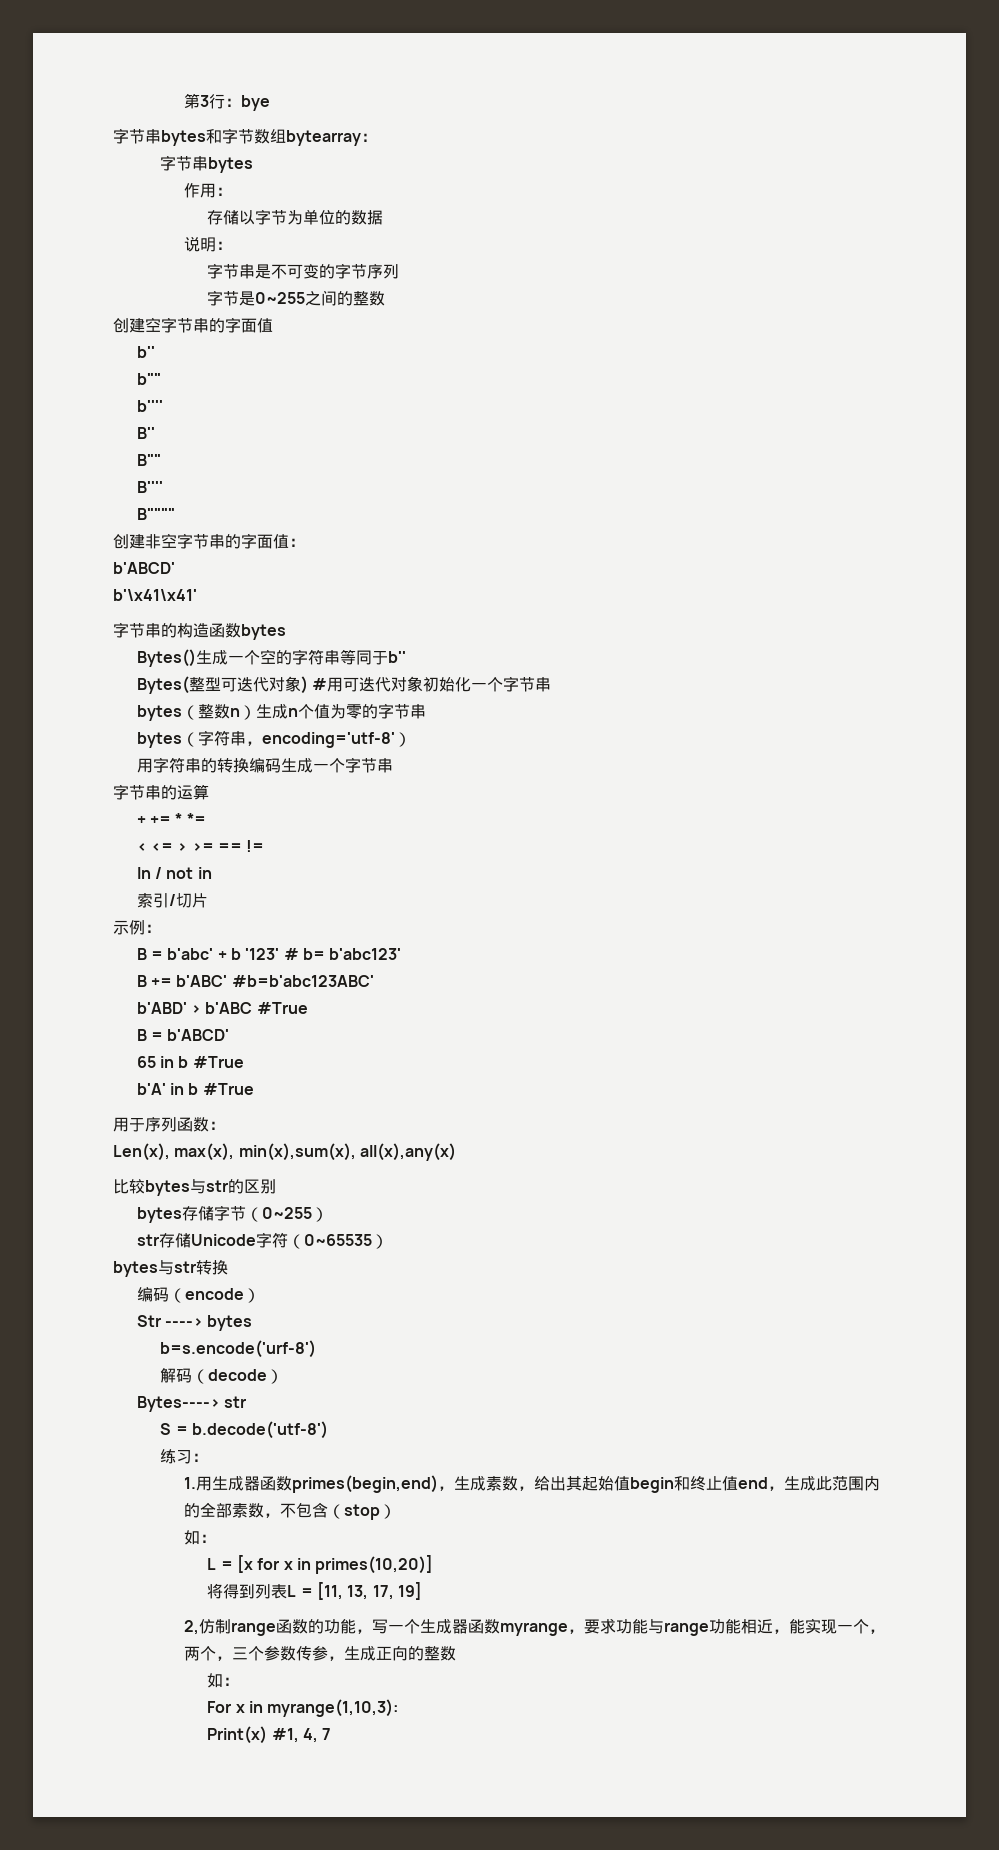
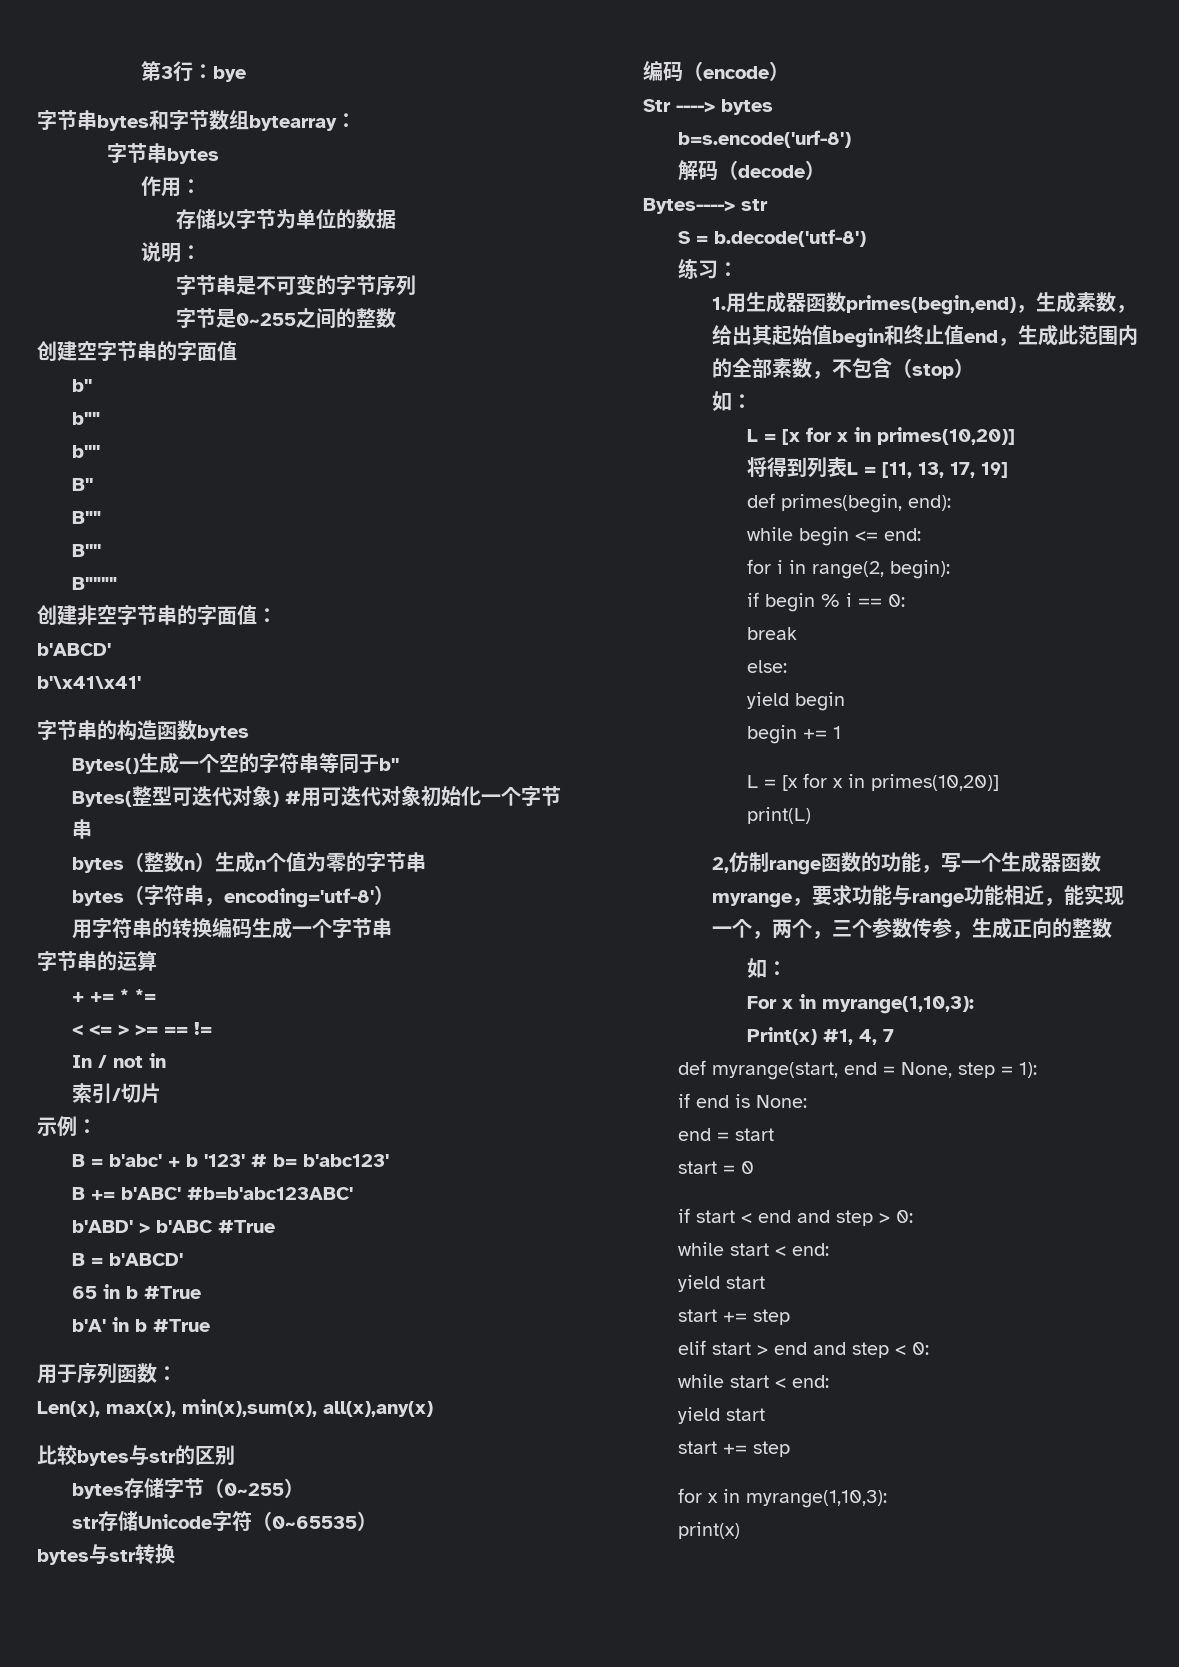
(423, 1591) none -> [747,493,952,513] [747,527,922,546] [747,559,951,579] [747,592,906,612] [747,627,798,640] [747,660,788,673] [747,692,846,711] [747,725,842,744] [747,773,1000,791] [747,807,812,824] // def primes(begin, end): // while begin <= end: // for i in range(2, begin): // if begin % i == 0: // break // else: // yield begin // begin += 1 // L = [x for x in primes(10,20)] // print(L)
(332, 1734) none -> [677,1060,1037,1080] [677,1093,807,1108] [677,1128,774,1141] [677,1161,754,1174] [677,1208,913,1226] [677,1242,829,1256] [677,1275,765,1292] [677,1309,790,1325] [677,1340,929,1358] [677,1374,829,1388] [677,1407,765,1424] [677,1441,790,1457] [677,1488,887,1508] [677,1522,740,1539] // def myrange(start, end = None, step = 1): // if end is None: // end = start // start = 0 // if start < end and step > 0: // while start < end: // yield start // start += step // elif start > end and step < 0: // while start < end: // yield start // start += step // for x in myrange(1,10,3): // print(x)

